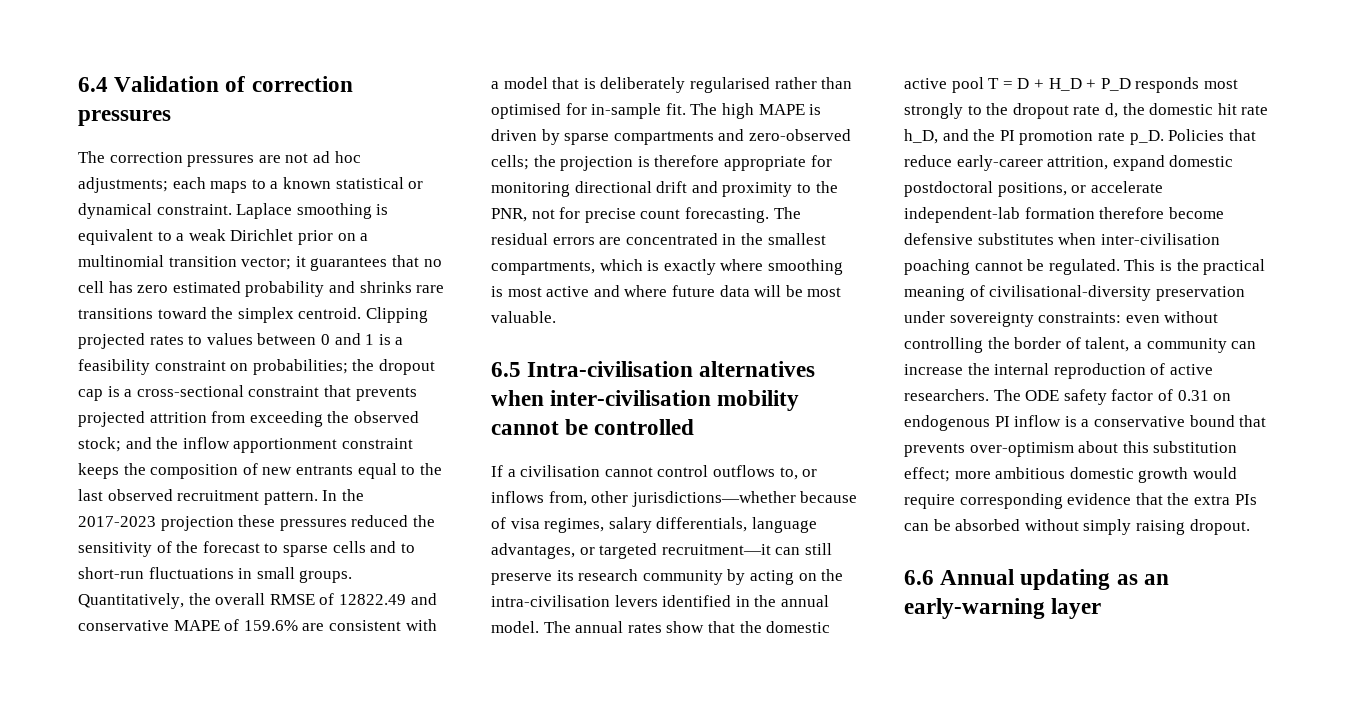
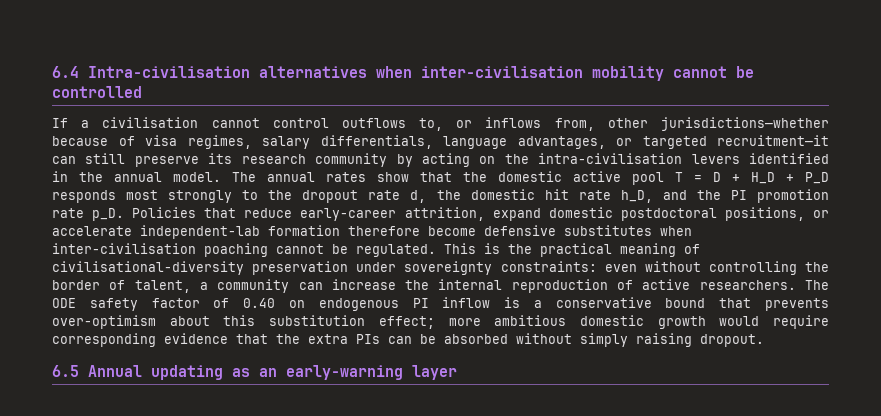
[114,76,353,92] [78,110,171,126] [78,151,361,167] [78,177,424,193] [78,203,389,219] [78,229,369,245] [78,255,442,271] [78,281,445,297] [78,307,428,323] [78,333,404,349] [78,359,435,375] [78,385,417,401] [78,411,419,427] [78,437,413,453] [78,463,442,479] [78,489,364,505] [78,515,435,531] [78,541,415,557] [78,567,353,583] [78,593,437,609] [78,619,437,631] [491,77,853,93] [491,103,822,119] [491,129,851,145] [491,155,832,171] [491,181,838,197] [491,207,801,223] [491,233,826,245] [491,259,843,275] [491,285,842,297] [491,311,556,323] [491,362,521,377] Validation of correction pressures // The correction pressures are not ad hoc adjustments; each maps to a known statistical or dynamical constraint. Laplace smoothing is equivalent to a weak Dirichlet prior on a multinomial transition vector; it guarantees that no cell has zero estimated probability and shrinks rare transitions toward the simplex centroid. Clipping projected rates to values between 0 and 1 is a feasibility constraint on probabilities; the dropout cap is a cross-sectional constraint that prevents projected attrition from exceeding the observed stock; and the inflow apportionment constraint keeps the composition of new entrants equal to the last observed recruitment pattern. In the 2017-2023 projection these pressures reduced the sensitivity of the forecast to sparse cells and to short-run fluctuations in small groups. Quantitatively, the overall RMSE of 12822.49 and conservative MAPE of 159.6% are consistent with a model that is deliberately regularised rather than optimised for in-sample fit. The high MAPE is driven by sparse compartments and zero-observed cells; the projection is therefore appropriate for monitoring directional drift and proximity to the PNR, not for precise count forecasting. The residual errors are concentrated in the smallest compartments, which is exactly where smoothing is most active and where future data will be most valuable. // 6.5 -> (79, 72) none
[1177,390,1209,401] 0.31 -> [243,298,276,308] 0.40
[904,570,934,585] 6.6 -> [52,365,79,377] 6.5

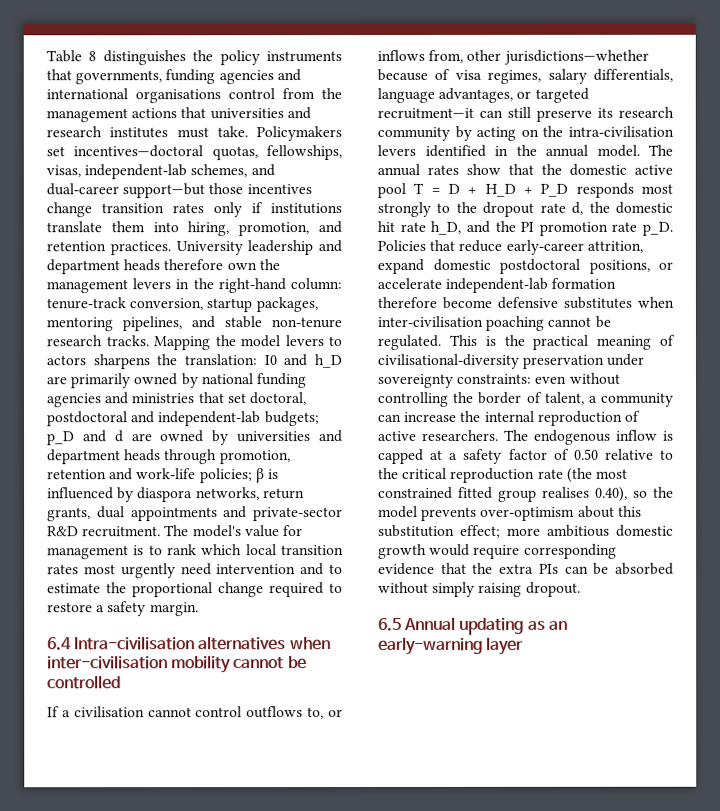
(52, 72) none -> [46,50,342,66] [46,69,301,85] [46,88,342,104] [46,107,311,123] [46,126,342,142] [46,145,342,161] [46,164,275,180] [46,183,312,199] [46,202,342,218] [46,221,342,237] [46,240,342,256] [46,259,280,275] [46,278,342,294] [46,297,318,313] [46,316,342,332] [46,335,342,351] [46,354,342,370] [46,373,306,389] [46,392,306,408] [47,411,320,427] [47,430,343,446] [47,449,291,465] [47,468,279,484] [47,487,305,503] [47,506,343,522] [47,525,303,538] [47,544,344,560] [47,563,343,579] [47,582,343,598] [47,601,199,617] Table 8 distinguishes the policy instruments that governments, funding agencies and international organisations control from the management actions that universities and research institutes must take. Policymakers set incentives—doctoral quotas, fellowships, visas, independent-lab schemes, and dual-career support—but those incentives change transition rates only if institutions translate them into hiring, promotion, and retention practices. University leadership and department heads therefore own the management levers in the right-hand column: tenure-track conversion, startup packages, mentoring pipelines, and stable non-tenure research tracks. Mapping the model levers to actors sharpens the translation: I0 and h_D are primarily owned by national funding agencies and ministries that set doctoral, postdoctoral and independent-lab budgets; p_D and d are owned by universities and department heads through promotion, retention and work-life policies; β is influenced by diaspora networks, return grants, dual appointments and private-sector R&D recruitment. The model's value for management is to rank which local transition rates most urgently need intervention and to estimate the proportional change required to restore a safety margin. //
[52,297,752,311] ODE safety factor of 0.40 on endogenous PI inflow is a conservative bound that -> [534,429,674,445] [378,448,674,464] [378,467,628,483] [378,486,674,502] [378,505,418,518] endogenous inflow is capped at a safety factor of 0.50 relative to the critical reproduction rate (the most constrained fitted group realises 0.40), so the model

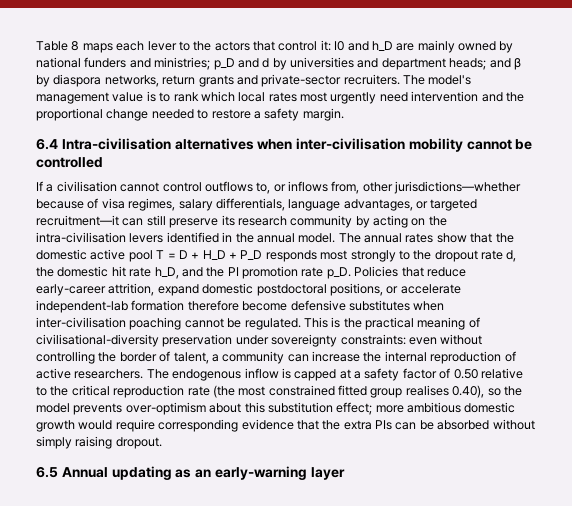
[102,50,342,66] [46,69,301,85] [46,88,342,104] [46,107,311,123] [46,126,342,142] [46,145,342,161] [46,164,275,180] [46,183,312,199] [46,202,342,218] [46,221,342,237] [46,240,342,256] [46,259,280,275] [46,278,342,294] [46,297,318,313] [46,316,342,332] [46,335,342,351] [46,354,257,370] distinguishes the policy instruments that governments, funding agencies and international organisations control from the management actions that universities and research institutes must take. Policymakers set incentives—doctoral quotas, fellowships, visas, independent-lab schemes, and dual-career support—but those incentives change transition rates only if institutions translate them into hiring, promotion, and retention practices. University leadership and department heads therefore own the management levers in the right-hand column: tenure-track conversion, startup packages, mentoring pipelines, and stable non-tenure research tracks. Mapping the model levers to actors sharpens the translation: -> [82,40,331,53] maps each lever to the actors that control it:
[70,373,131,389] primarily -> [417,40,455,53] mainly
[255,373,306,389] [46,392,306,408] [47,411,320,427] funding agencies and ministries that set doctoral, postdoctoral and independent-lab budgets; -> [84,57,211,70] funders and ministries;
[131,430,205,443] are owned -> (270, 63) none
[124,449,291,465] [47,468,279,484] [47,487,305,503] [47,506,343,522] [47,525,303,538] [47,545,129,560] heads through promotion, retention and work-life policies; β is influenced by diaspora networks, return grants, dual appointments and private-sector R&D recruitment. The model's value for management -> [449,58,521,70] [36,74,472,87] [36,92,144,104] heads; and β by diaspora networks, return grants and private-sector recruiters. The model's management value
[281,545,344,556] transition -> (266, 97) none
[329,564,343,575] [47,583,101,594] to estimate -> (503, 97) none
[269,582,324,598] required -> [151,109,194,119] needed

